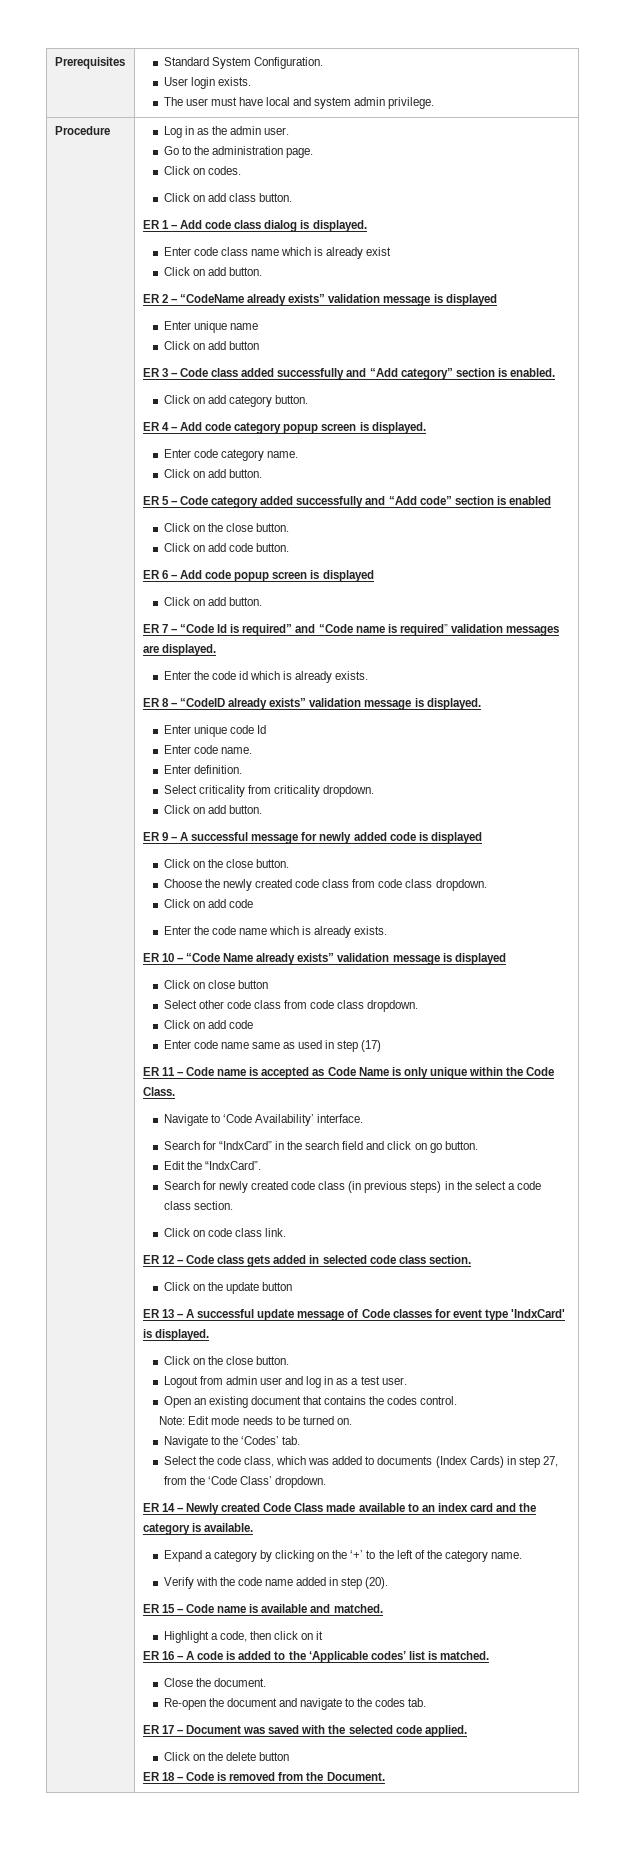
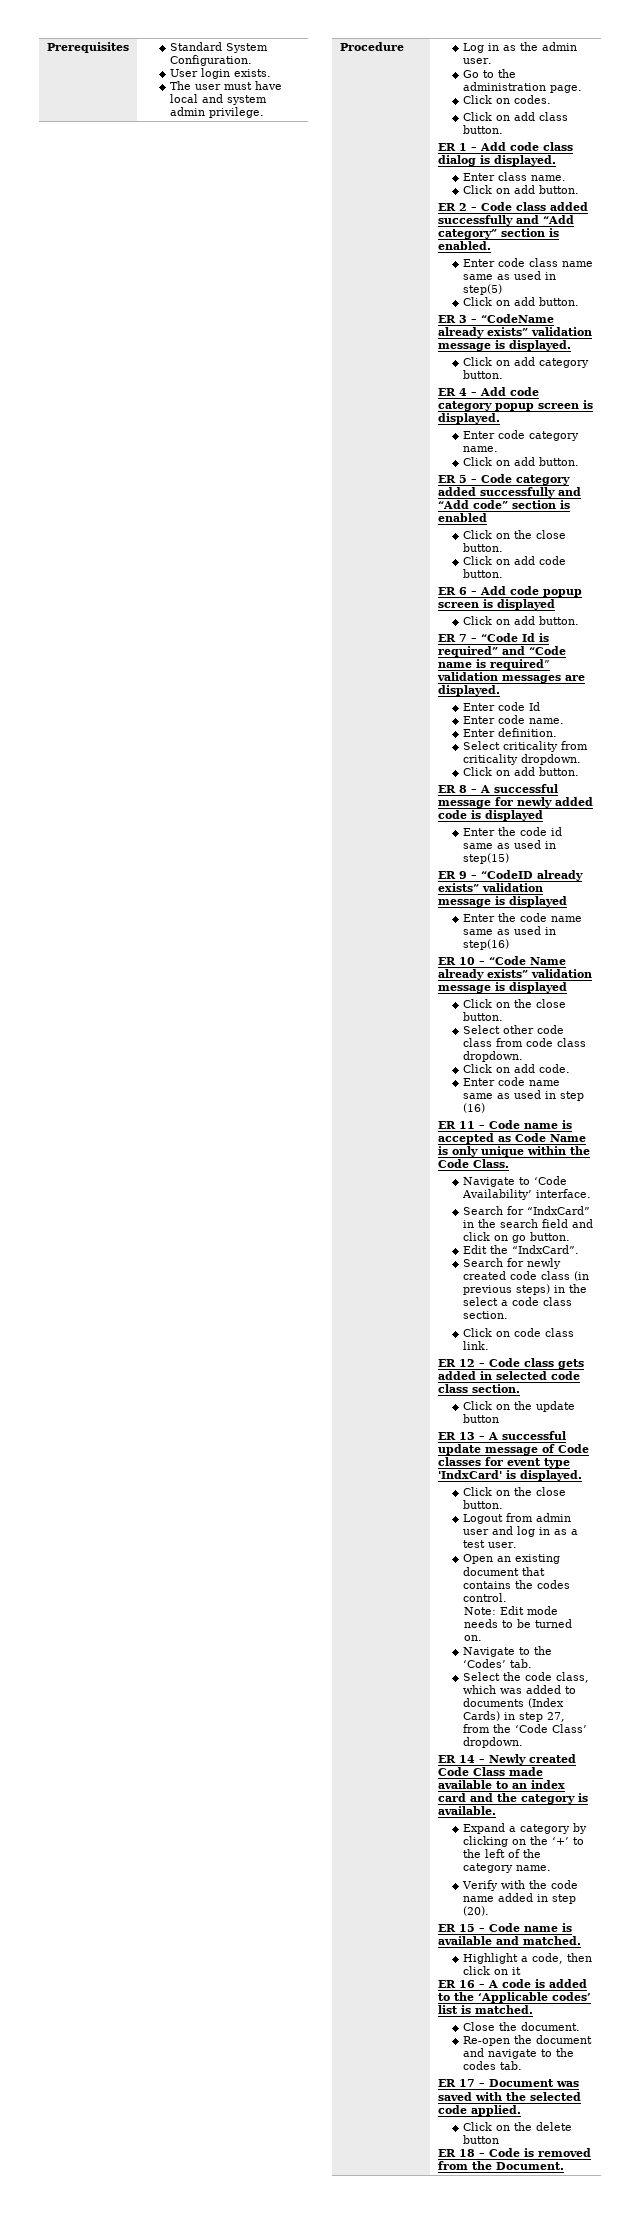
[193,247,392,259] code class name which is already exist -> [497,172,566,181] class name.
[180,294,497,306] [163,321,258,333] [163,341,259,350] [142,368,178,377] “CodeName already exists” validation message is displayed // Enter unique name // Click on add button // ER 3 – -> (477, 209) none
(555, 372) none -> [462,258,593,267] [462,271,556,280] [462,284,502,295] [462,297,579,306] [437,314,554,323] [437,327,592,338] [437,340,571,351] // Enter code class name same as used in step(5) // Click on add button. // ER 3 – “CodeName already exists” validation message is displayed.
[193,671,369,683] [142,698,481,710] [163,725,227,737] the code id which is already exists. // ER 8 – “CodeID already exists” validation message is displayed. // Enter unique -> (495, 707) none
[161,832,168,841] 9 -> [458,785,467,793] 8
[163,859,290,868] [163,879,487,891] [163,899,253,908] Click on the close button. // Choose the newly created code class from code class dropdown. // Click on add code -> [462,827,562,836] [462,840,556,849] [462,853,509,864] [437,870,583,881] [437,883,543,892] [437,896,567,907] Enter the code id same as used in step(15) // ER 9 – “CodeID already exists” validation message is displayed
[269,926,388,938] which is already exists. -> [462,926,556,935] [462,939,509,950] same as used in step(16)
[207,980,268,989] close button -> [513,999,566,1008] [462,1012,503,1021] the close button.
[228,1020,253,1029] code -> [538,1064,570,1073] code.
[361,1040,382,1052] (17) -> [462,1103,485,1113] (16)

